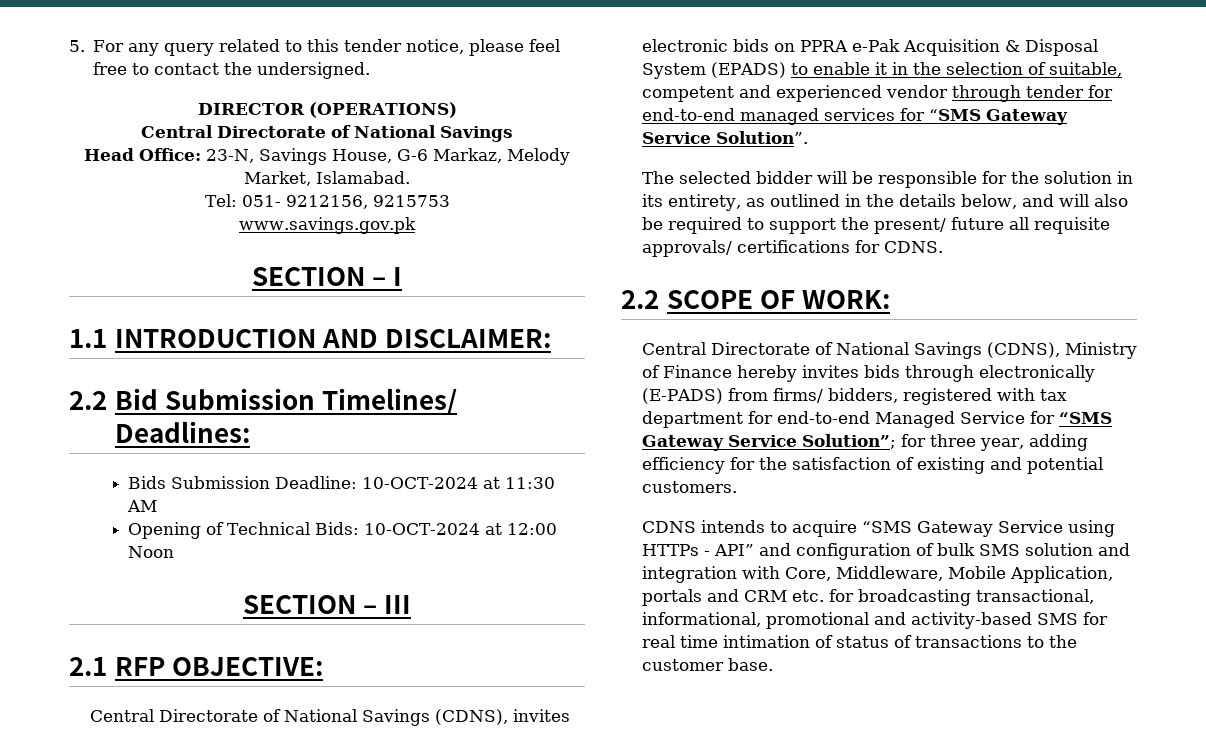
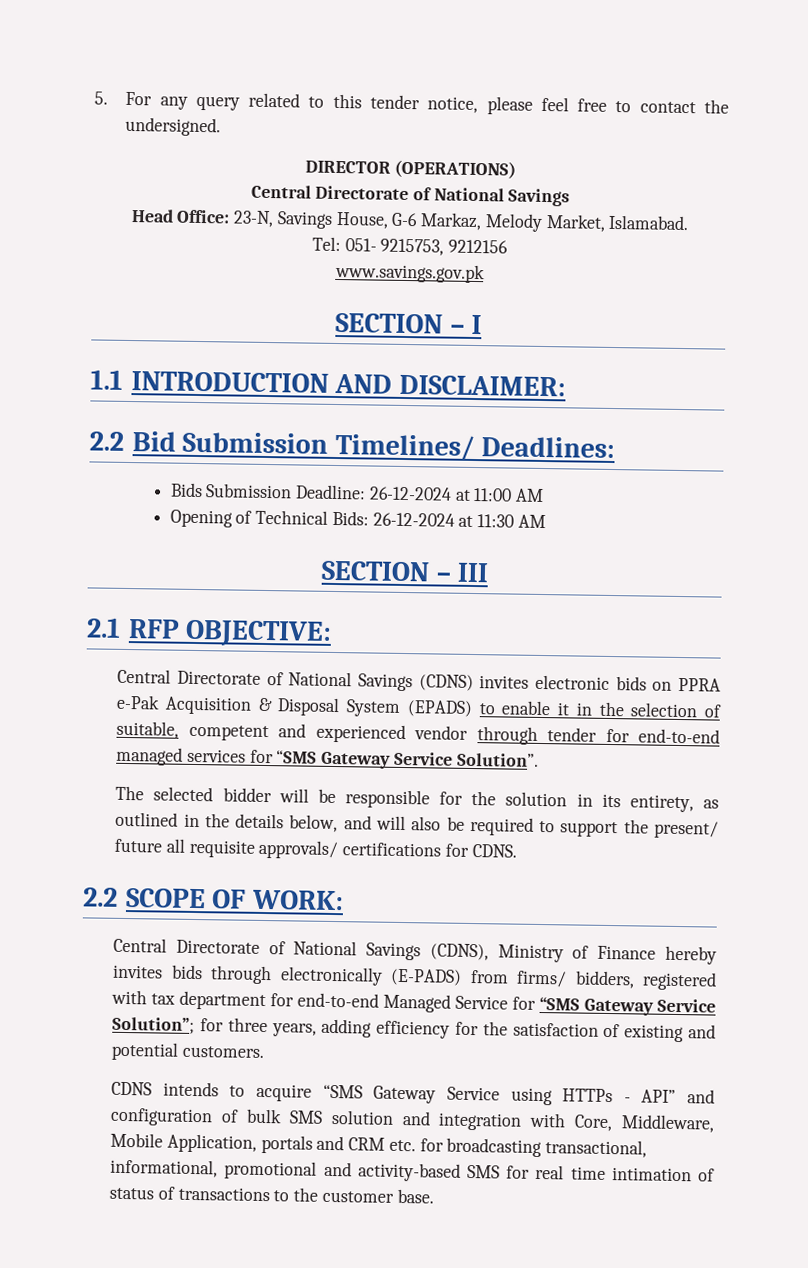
[285,195,450,209] 9212156, 9215753 -> [380,238,509,256] 9215753, 9212156
[362,477,556,489] 10-OCT-2024 at 11:30 -> [368,486,513,502] 26-12-2024 at 11:00
[364,523,558,535] [128,546,175,558] 10-OCT-2024 at 12:00 Noon -> [372,512,546,529] 26-12-2024 at 11:30 AM
[434,709,508,725] (CDNS), -> [418,674,474,692] (CDNS)
[979,438,1024,451] year, -> [271,1023,317,1037] years,

